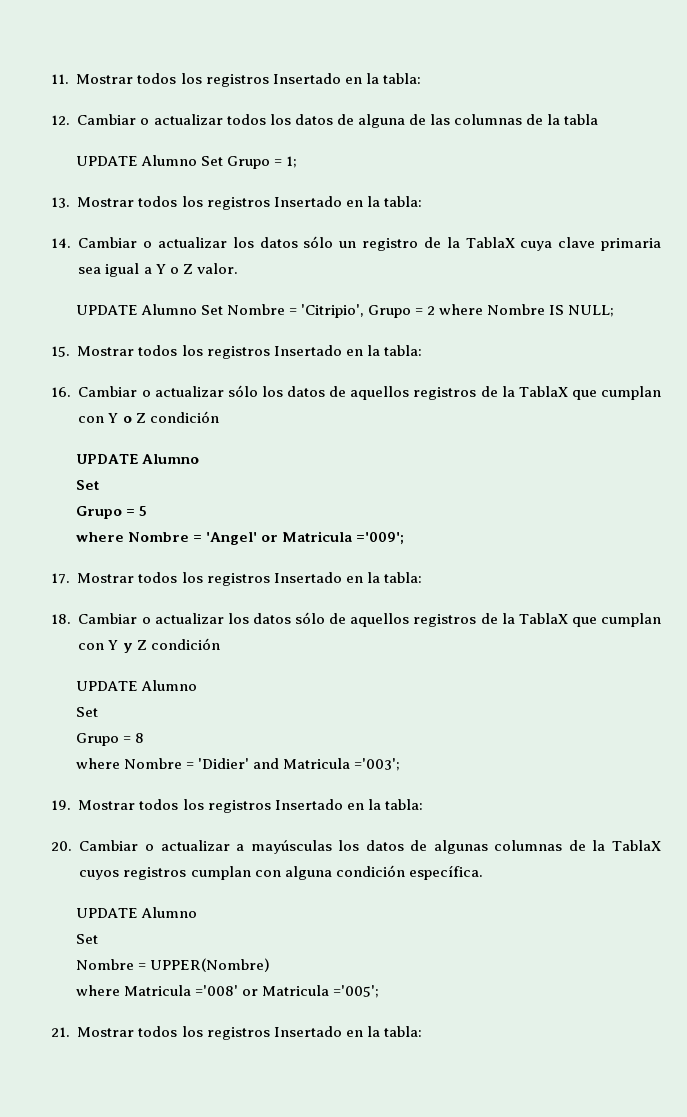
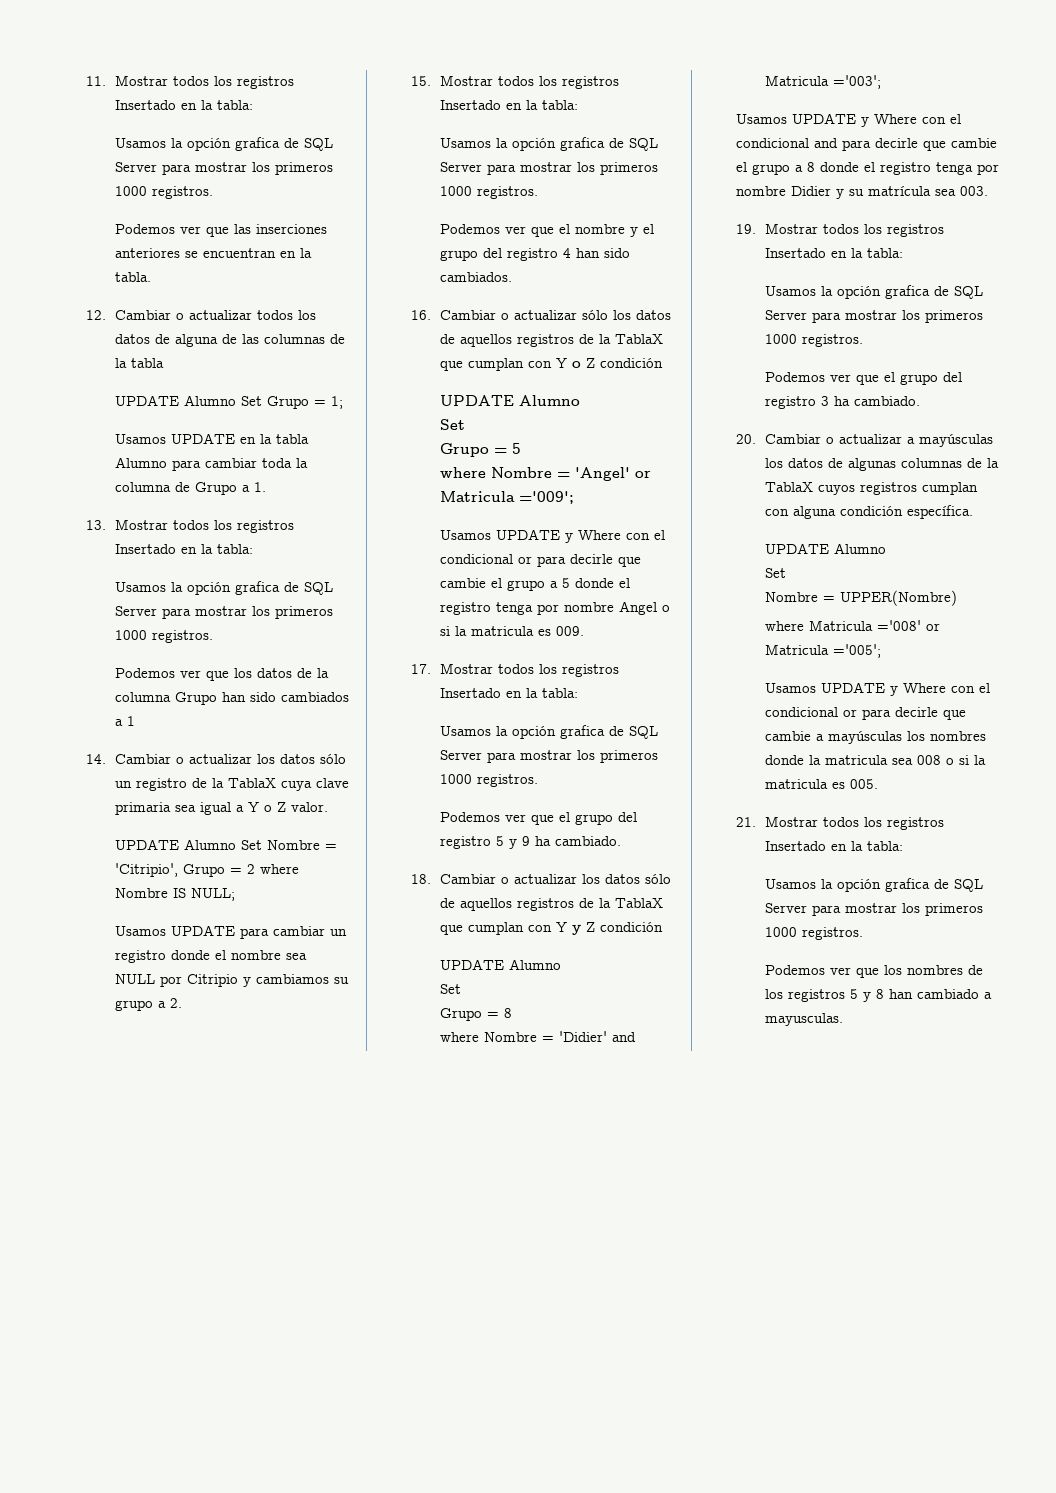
(421, 78) none -> [115,137,334,151] [115,162,334,175] [115,186,214,199] [115,224,328,237] [115,248,313,258] [115,272,152,282] // Usamos la opción grafica de SQL Server para mostrar los primeros 1000 registros. // Podemos ver que las inserciones anteriores se encuentran en la tabla.
(298, 162) none -> [115,433,310,444] [115,457,309,471] [115,482,267,495] // Usamos UPDATE en la tabla Alumno para cambiar toda la columna de Grupo a 1.
(422, 201) none -> [115,581,334,595] [115,606,334,619] [115,630,214,643] [115,668,330,681] [115,692,350,705] [115,716,136,726] // Usamos la opción grafica de SQL Server para mostrar los primeros 1000 registros. // Podemos ver que los datos de la columna Grupo han sido cambiados a 1
(615, 311) none -> [115,925,348,939] [115,950,308,963] [115,974,350,987] [115,998,183,1011] // Usamos UPDATE para cambiar un registro donde el nombre sea NULL por Citripio y cambiamos su grupo a 2.
(422, 350) none -> [440,137,659,151] [440,162,659,175] [440,186,539,199] [440,224,655,237] [440,248,631,261] [440,272,513,282] // Usamos la opción grafica de SQL Server para mostrar los primeros 1000 registros. // Podemos ver que el nombre y el grupo del registro 4 han sido cambiados.
(405, 538) none -> [440,529,666,543] [440,554,642,567] [440,578,631,591] [440,601,671,615] [440,626,585,636] // Usamos UPDATE y Where con el condicional or para decirle que cambie el grupo a 5 donde el registro tenga por nombre Angel o si la matricula es 009.
(422, 577) none -> [440,725,659,739] [440,750,659,763] [440,774,539,787] [440,812,638,825] [440,836,622,849] // Usamos la opción grafica de SQL Server para mostrar los primeros 1000 registros. // Podemos ver que el grupo del registro 5 y 9 ha cambiado.
(401, 764) none -> [735,113,961,127] [735,138,997,151] [735,162,999,175] [735,186,988,199] // Usamos UPDATE y Where con el condicional and para decirle que cambie el grupo a 8 donde el registro tenga por nombre Didier y su matrícula sea 003.
(423, 804) none -> [765,285,984,299] [765,310,984,323] [765,334,864,347] [765,372,963,385] [765,396,921,409] // Usamos la opción grafica de SQL Server para mostrar los primeros 1000 registros. // Podemos ver que el grupo del registro 3 ha cambiado.
(380, 991) none -> [765,682,991,696] [765,707,967,720] [765,731,987,744] [765,755,987,765] [765,779,879,789] // Usamos UPDATE y Where con el condicional or para decirle que cambie a mayúsculas los nombres donde la matricula sea 008 o si la matricula es 005.
(422, 1031) none -> [765,878,984,892] [765,903,984,916] [765,927,864,940] [765,965,984,978] [765,989,993,1002] [765,1013,844,1026] // Usamos la opción grafica de SQL Server para mostrar los primeros 1000 registros. // Podemos ver que los nombres de los registros 5 y 8 han cambiado a mayusculas.

